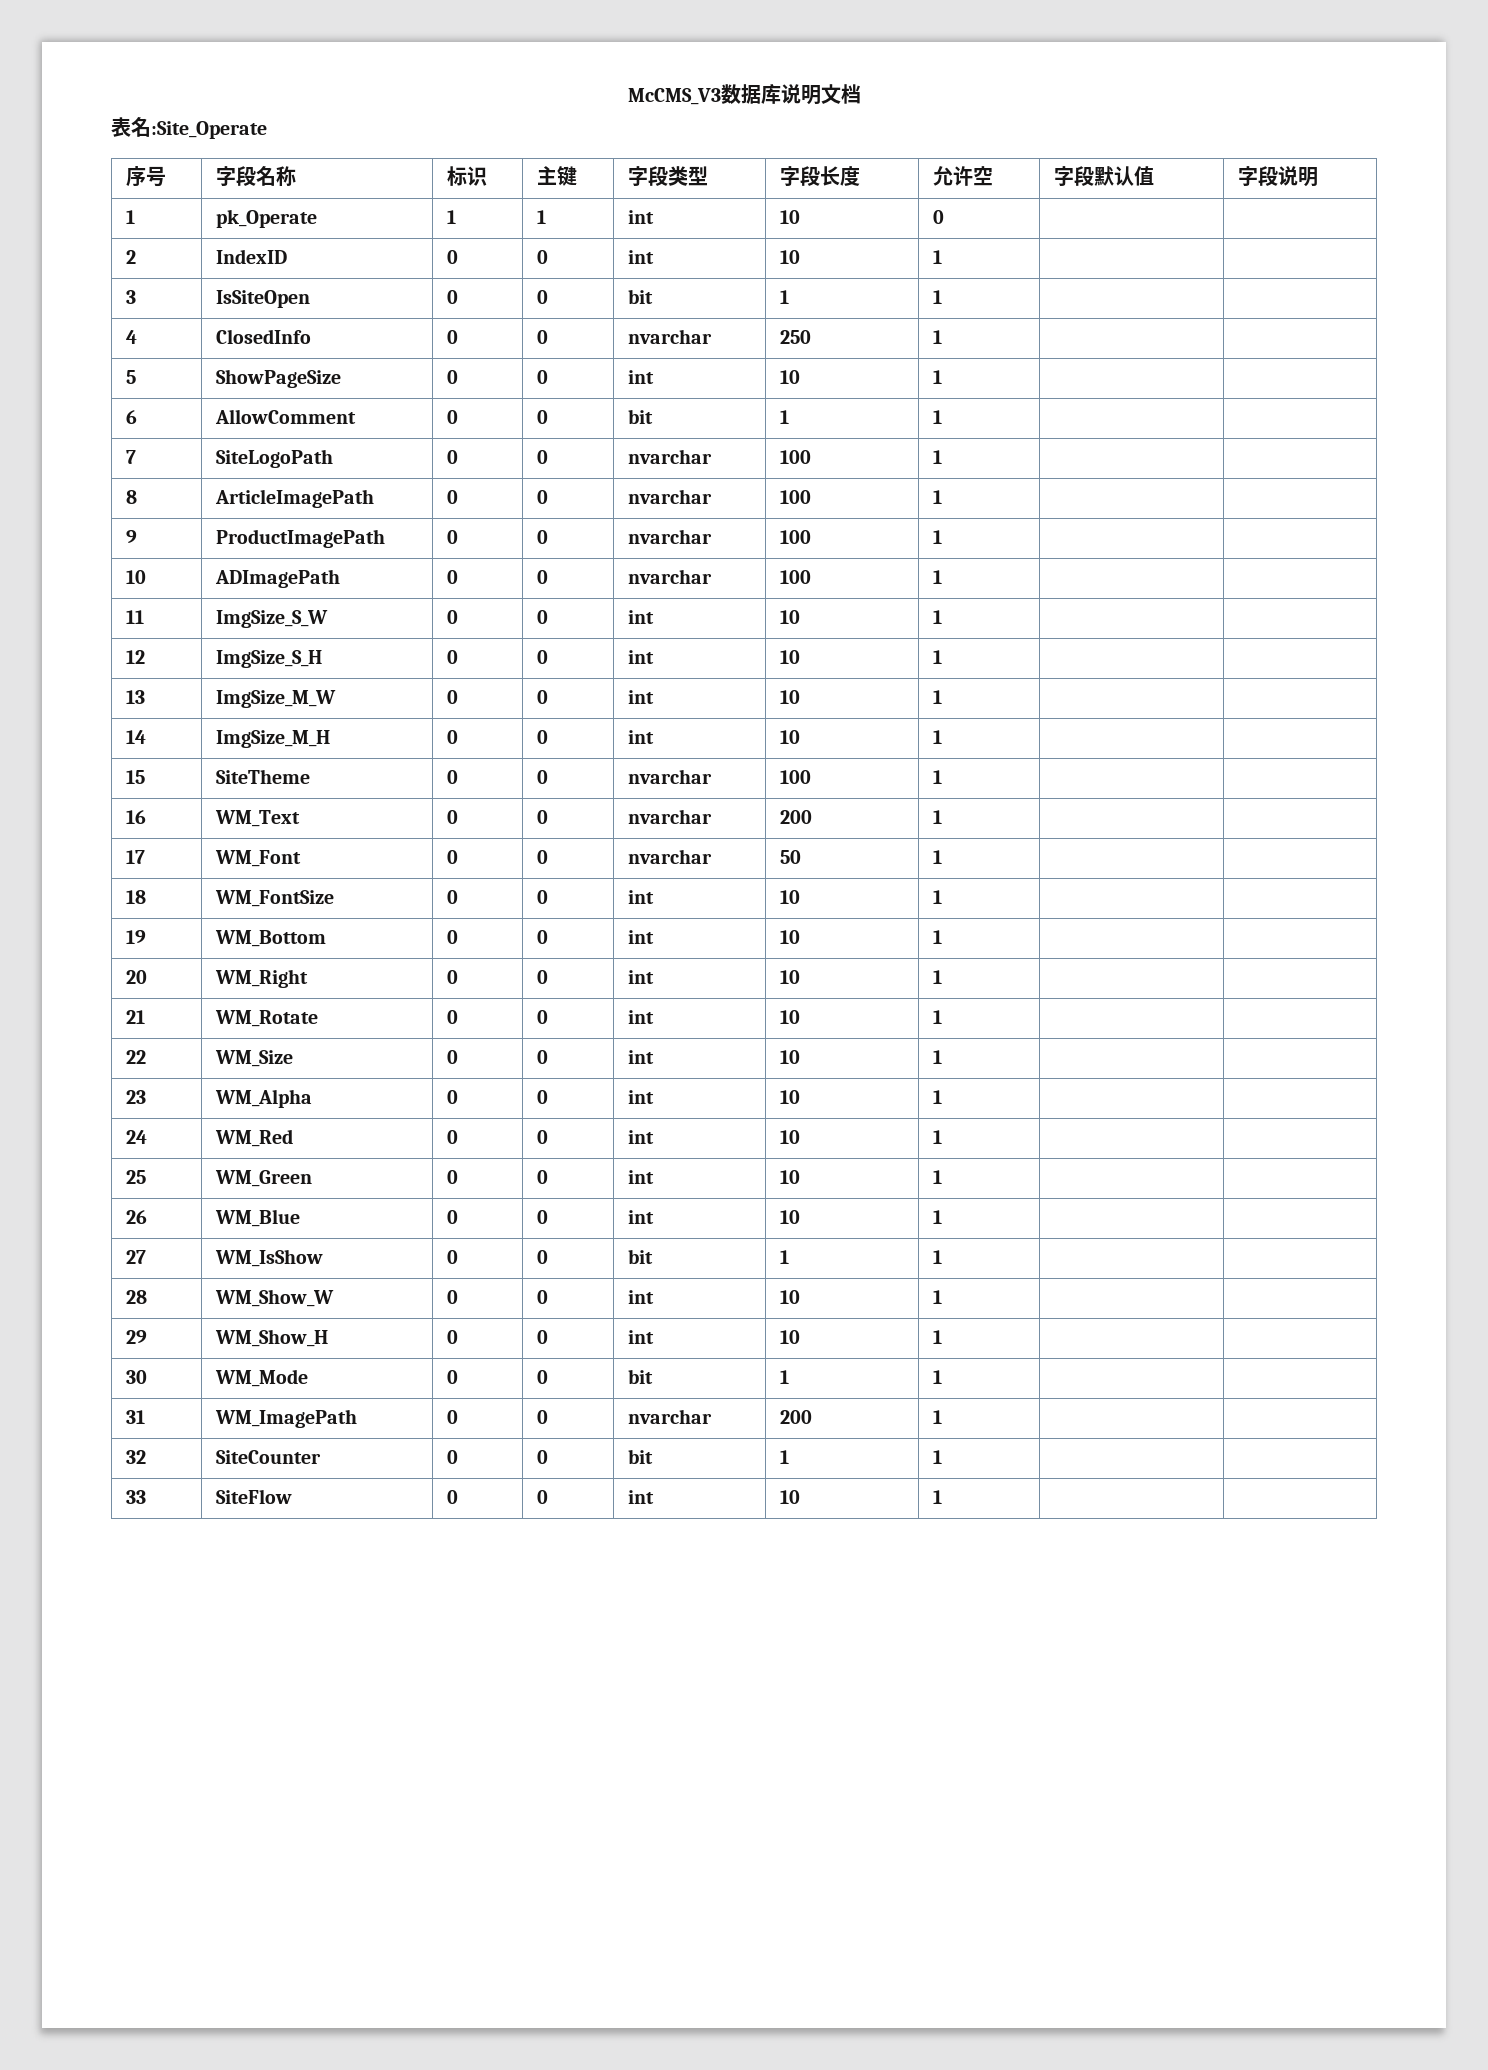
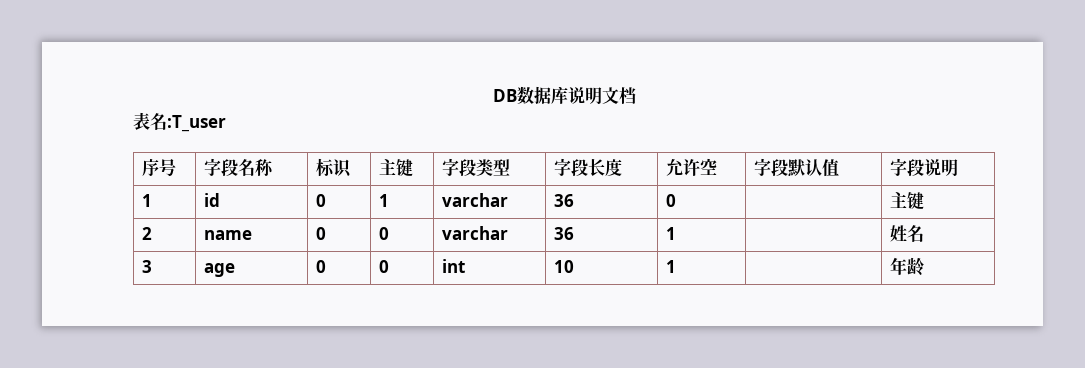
[627,88,721,105] McCMS_V3 -> [492,89,517,102] DB
[151,121,267,139] :Site_Operate -> [167,115,226,132] :T_user
[216,209,318,228] [447,210,457,224] [537,210,547,224] [628,210,655,224] [780,210,801,224] [933,210,945,224] pk_Operate | 1 | 1 | int | 10 | 0 | | -> [203,193,220,207] [315,194,326,207] [378,194,389,207] [441,193,508,207] [553,194,574,207] [665,194,676,207] [889,192,924,210] id | 0 | 1 | varchar | 36 | 0 | | 主键
[216,249,288,264] [447,250,459,264] [537,250,549,264] [628,250,655,264] [780,250,801,264] [933,250,943,264] [126,290,137,304] [216,290,311,308] [447,290,459,304] [537,290,549,304] [628,289,654,304] [780,290,790,304] [933,290,943,304] [126,330,138,344] [216,329,312,344] [447,330,459,344] [537,330,549,344] [628,329,713,344] [780,330,812,344] [933,330,943,344] [126,370,137,384] [216,369,342,388] [447,370,459,384] [537,370,549,384] [628,370,655,384] [780,370,801,384] [933,370,943,384] [126,410,138,424] [215,409,357,424] [447,410,459,424] [537,410,549,424] [628,409,654,424] [780,410,790,424] [933,410,943,424] [126,450,137,464] [216,449,334,468] [447,450,459,464] [537,450,549,464] [628,449,713,464] [780,450,812,464] [933,450,943,464] [126,490,138,504] [215,489,375,508] [447,490,459,504] [537,490,549,504] [628,489,713,504] [780,490,812,504] [933,490,943,504] [126,530,138,544] [216,529,386,548] [447,530,459,544] [537,530,549,544] [628,529,713,544] [780,530,812,544] [933,530,943,544] [126,570,147,584] [215,569,341,588] [447,570,459,584] [537,570,549,584] [628,569,713,584] [780,570,812,584] [933,570,943,584] [126,610,145,624] [216,610,329,628] [447,610,459,624] [537,610,549,624] [628,610,655,624] [780,610,801,624] [933,610,943,624] [126,650,146,664] [216,650,323,668] [447,650,459,664] [537,650,549,664] [628,650,655,664] [780,650,801,664] [933,650,943,664] [126,690,146,704] [216,690,337,708] [447,690,459,704] [537,690,549,704] [628,690,655,704] [780,690,801,704] [933,690,943,704] [126,730,147,744] [216,730,331,748] [447,730,459,744] [537,730,549,744] [628,730,655,744] [780,730,801,744] [933,730,943,744] [126,770,146,784] [216,769,311,784] [447,770,459,784] [537,770,549,784] [628,769,713,784] [780,770,812,784] [933,770,943,784] [126,810,147,824] [215,810,301,827] [447,810,459,824] [537,810,549,824] [628,809,713,824] [780,810,813,824] [933,810,943,824] [126,850,146,864] [215,850,302,867] [447,850,459,864] [537,850,549,864] [628,849,713,864] [780,850,802,864] [933,850,943,864] [126,890,147,904] [215,890,335,907] [447,890,459,904] [537,890,549,904] [628,890,655,904] [780,890,801,904] [933,890,943,904] [126,930,147,944] [215,930,327,947] [447,930,459,944] [537,930,549,944] [628,930,655,944] [780,930,801,944] [933,930,943,944] [126,970,148,984] [215,969,309,988] [447,970,459,984] [537,970,549,984] [628,970,655,984] [780,970,801,984] [933,970,943,984] [126,1010,146,1024] [215,1010,319,1027] [447,1010,459,1024] [537,1010,549,1024] [628,1010,655,1024] [780,1010,801,1024] [933,1010,943,1024] [126,1050,147,1064] [215,1050,294,1067] [447,1050,459,1064] [537,1050,549,1064] [628,1050,655,1064] [780,1050,801,1064] [933,1050,943,1064] [126,1090,147,1104] [215,1089,313,1108] [447,1090,459,1104] [537,1090,549,1104] [628,1090,655,1104] [780,1090,801,1104] [933,1090,943,1104] [126,1130,148,1144] [215,1129,294,1147] [447,1130,459,1144] [537,1130,549,1144] [628,1130,655,1144] [780,1130,801,1144] [933,1130,943,1144] [126,1170,147,1184] [215,1170,313,1187] [447,1170,459,1184] [537,1170,549,1184] [628,1170,655,1184] [780,1170,801,1184] [933,1170,943,1184] [126,1210,148,1224] [215,1209,301,1227] [447,1210,459,1224] [537,1210,549,1224] [628,1210,655,1224] [780,1210,801,1224] [933,1210,943,1224] [126,1250,147,1264] [215,1249,324,1267] [447,1250,459,1264] [537,1250,549,1264] [628,1249,654,1264] [780,1250,790,1264] [933,1250,943,1264] [126,1290,148,1304] [215,1289,335,1307] [447,1290,459,1304] [537,1290,549,1304] [628,1290,655,1304] [780,1290,801,1304] [933,1290,943,1304] [126,1330,148,1344] [215,1329,329,1347] [447,1330,459,1344] [537,1330,549,1344] [628,1330,655,1344] [780,1330,801,1344] [933,1330,943,1344] [126,1370,148,1384] [215,1369,309,1387] [447,1370,459,1384] [537,1370,549,1384] [628,1369,654,1384] [780,1370,790,1384] [933,1370,943,1384] [126,1410,146,1424] [215,1409,358,1428] [447,1410,459,1424] [537,1410,549,1424] [628,1409,713,1424] [780,1410,813,1424] [933,1410,943,1424] [126,1450,147,1464] [216,1450,322,1464] [447,1450,459,1464] [537,1450,549,1464] [628,1449,654,1464] [780,1450,790,1464] [933,1450,943,1464] [126,1490,147,1504] [216,1489,293,1504] [447,1490,459,1504] [537,1490,549,1504] [628,1490,655,1504] [780,1490,801,1504] [933,1490,943,1504] IndexID | 0 | 0 | int | 10 | 1 | | // 3 | IsSiteOpen | 0 | 0 | bit | 1 | 1 | | // 4 | ClosedInfo | 0 | 0 | nvarchar | 250 | 1 | | // 5 | ShowPageSize | 0 | 0 | int | 10 | 1 | | // 6 | AllowComment | 0 | 0 | bit | 1 | 1 | | // 7 | SiteLogoPath | 0 | 0 | nvarchar | 100 | 1 | | // 8 | ArticleImagePath | 0 | 0 | nvarchar | 100 | 1 | | // 9 | ProductImagePath | 0 | 0 | nvarchar | 100 | 1 | | // 10 | ADImagePath | 0 | 0 | nvarchar | 100 | 1 | | // 11 | ImgSize_S_W | 0 | 0 | int | 10 | 1 | | // 12 | ImgSize_S_H | 0 | 0 | int | 10 | 1 | | // 13 | ImgSize_M_W | 0 | 0 | int | 10 | 1 | | // 14 | ImgSize_M_H | 0 | 0 | int | 10 | 1 | | // 15 | SiteTheme | 0 | 0 | nvarchar | 100 | 1 | | // 16 | WM_Text | 0 | 0 | nvarchar | 200 | 1 | | // 17 | WM_Font | 0 | 0 | nvarchar | 50 | 1 | | // 18 | WM_FontSize | 0 | 0 | int | 10 | 1 | | // 19 | WM_Bottom | 0 | 0 | int | 10 | 1 | | // 20 | WM_Right | 0 | 0 | int | 10 | 1 | | // 21 | WM_Rotate | 0 | 0 | int | 10 | 1 | | // 22 | WM_Size | 0 | 0 | int | 10 | 1 | | // 23 | WM_Alpha | 0 | 0 | int | 10 | 1 | | // 24 | WM_Red | 0 | 0 | int | 10 | 1 | | // 25 | WM_Green | 0 | 0 | int | 10 | 1 | | // 26 | WM_Blue | 0 | 0 | int | 10 | 1 | | // 27 | WM_IsShow | 0 | 0 | bit | 1 | 1 | | // 28 | WM_Show_W | 0 | 0 | int | 10 | 1 | | // 29 | WM_Show_H | 0 | 0 | int | 10 | 1 | | // 30 | WM_Mode | 0 | 0 | bit | 1 | 1 | | // 31 | WM_ImagePath | 0 | 0 | nvarchar | 200 | 1 | | // 32 | SiteCounter | 0 | 0 | bit | 1 | 1 | | // 33 | SiteFlow | 0 | 0 | int | 10 | 1 | | -> [203,230,252,240] [315,227,326,240] [378,227,389,240] [441,226,508,240] [553,227,574,240] [665,227,676,240] [889,225,924,242] [141,260,152,273] [203,263,235,277] [315,260,326,273] [378,260,389,273] [441,259,465,273] [553,260,574,273] [665,260,676,273] [889,257,924,276] name | 0 | 0 | varchar | 36 | 1 | | 姓名 // 3 | age | 0 | 0 | int | 10 | 1 | | 年龄

